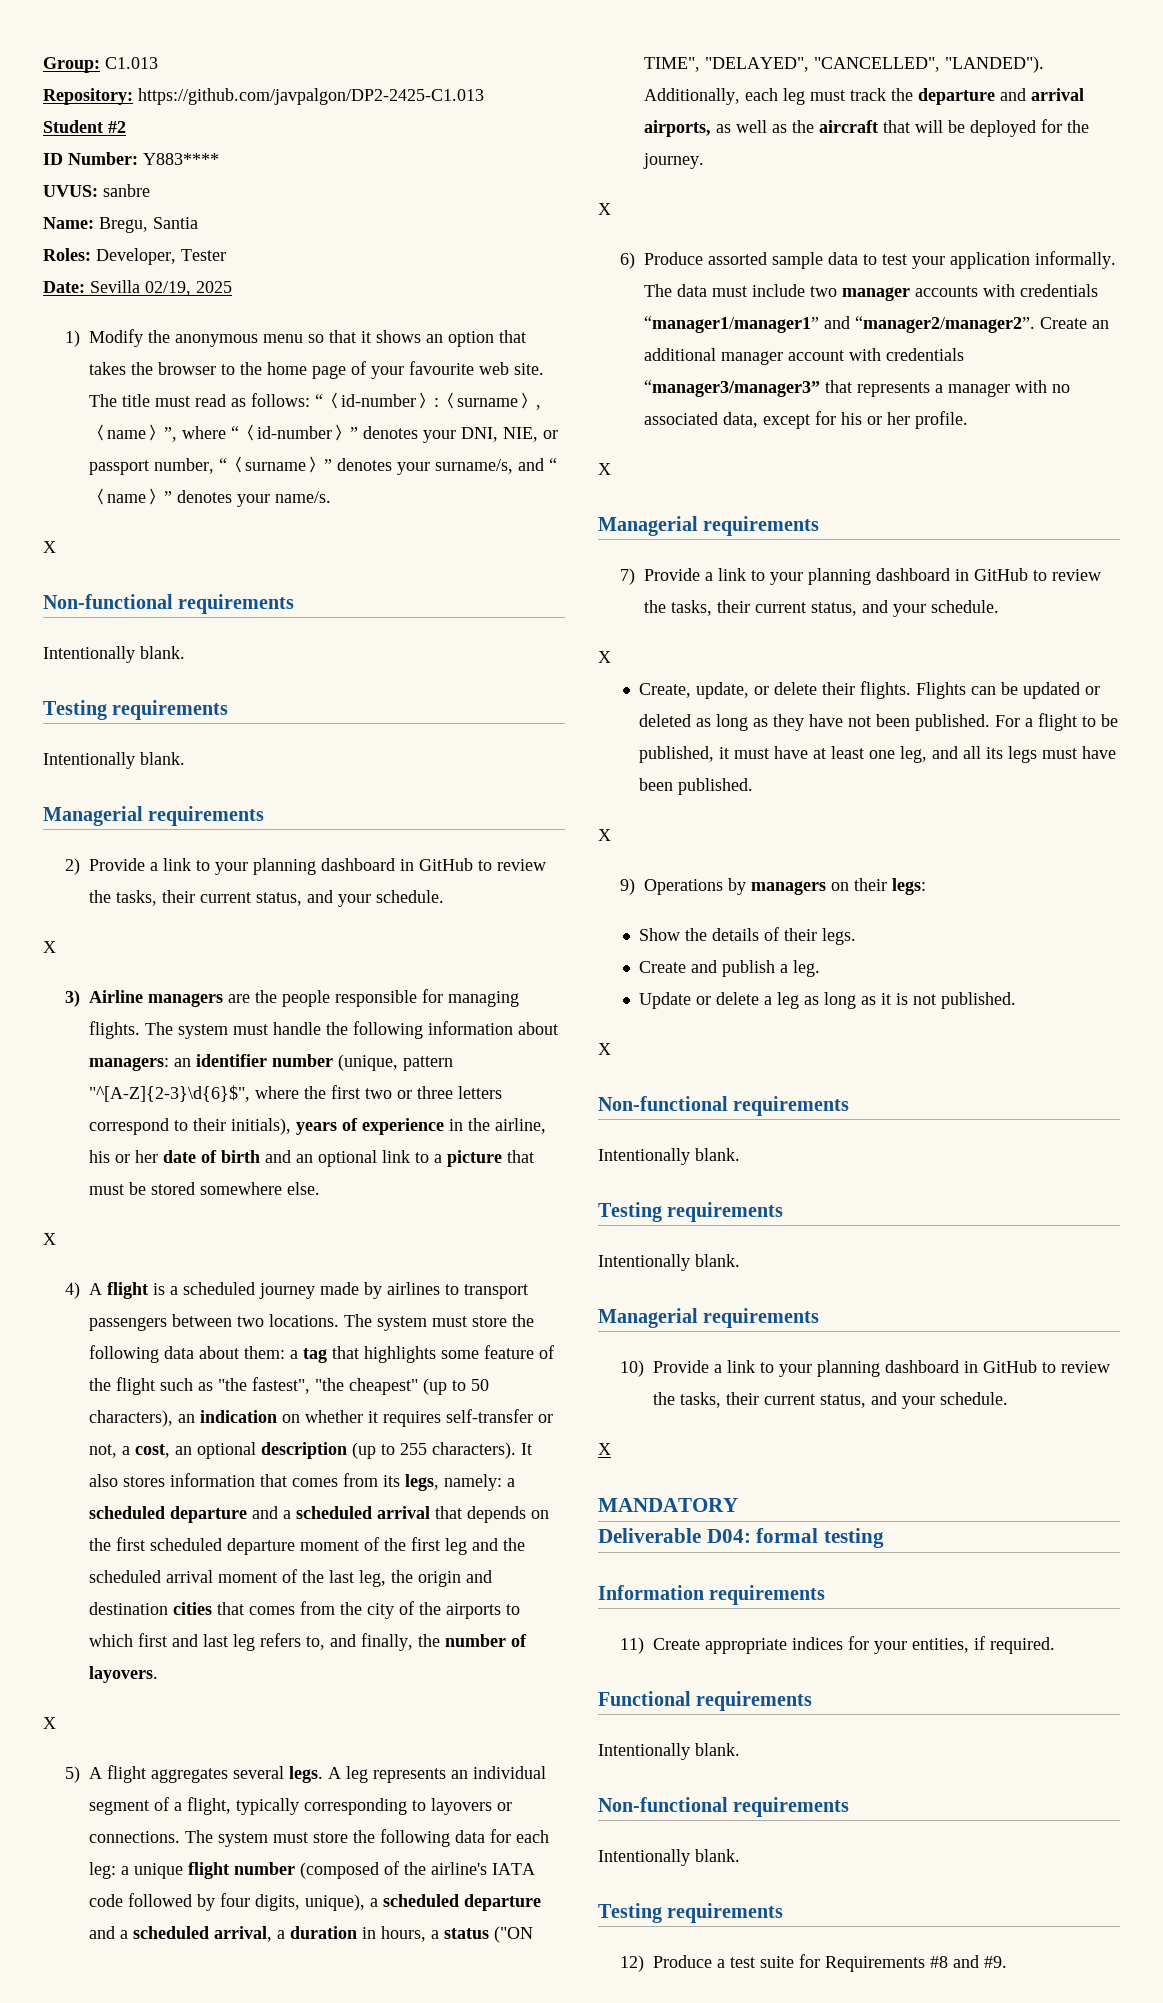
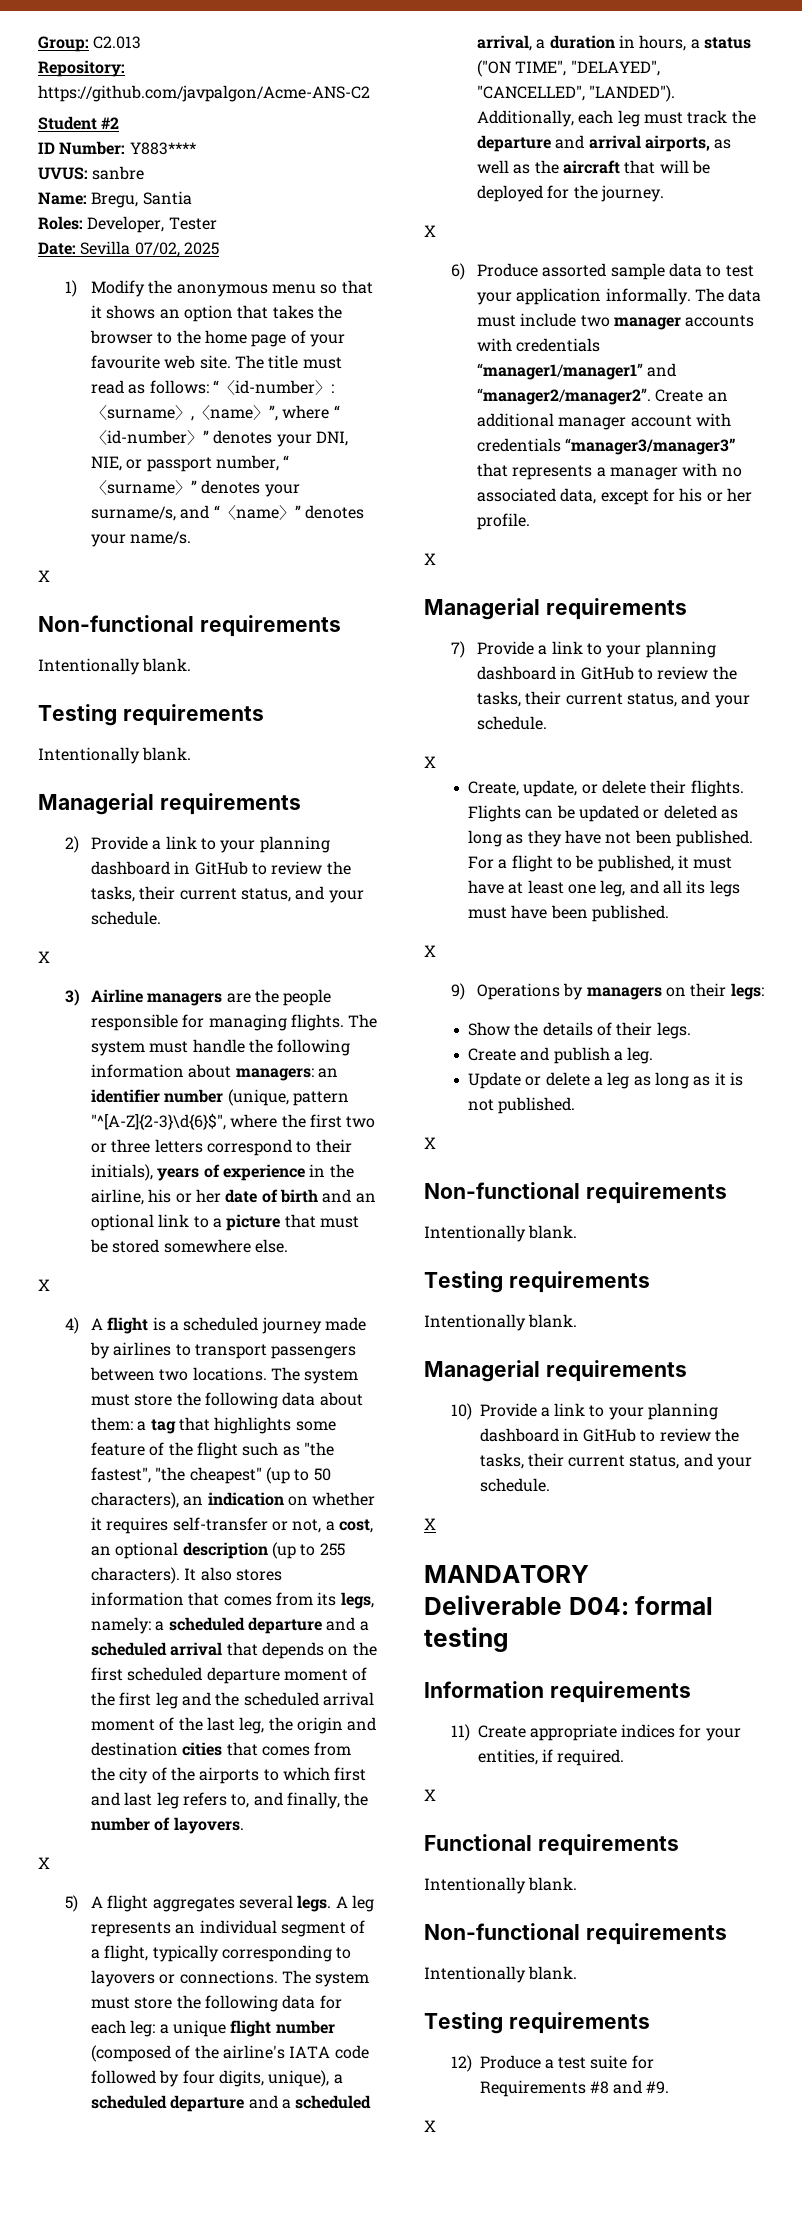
[105,57,158,69] C1.013 -> [93,36,142,49] C2.013
[138,88,484,105] https://github.com/javpalgon/DP2-2425-C1.013 -> [38,85,370,102] https://github.com/javpalgon/Acme-ANS-C2
[145,281,191,296] 02/19, -> [134,242,180,257] 07/02,
(1055, 1645) none -> [424,1789,436,1801] // X
(1007, 1962) none -> [424,2120,436,2132] // X

